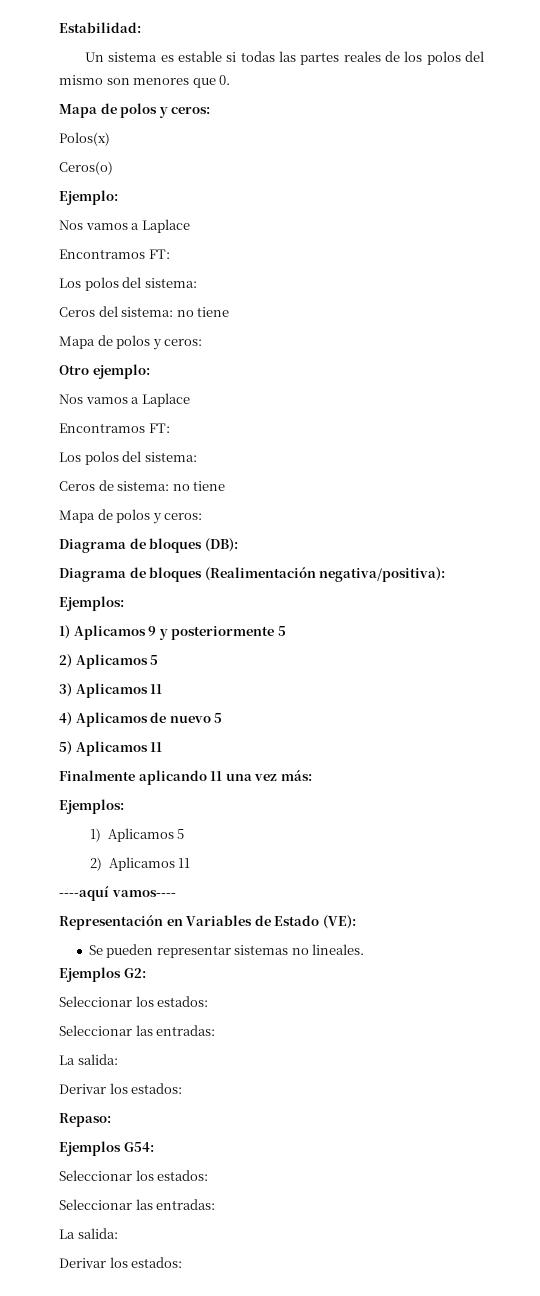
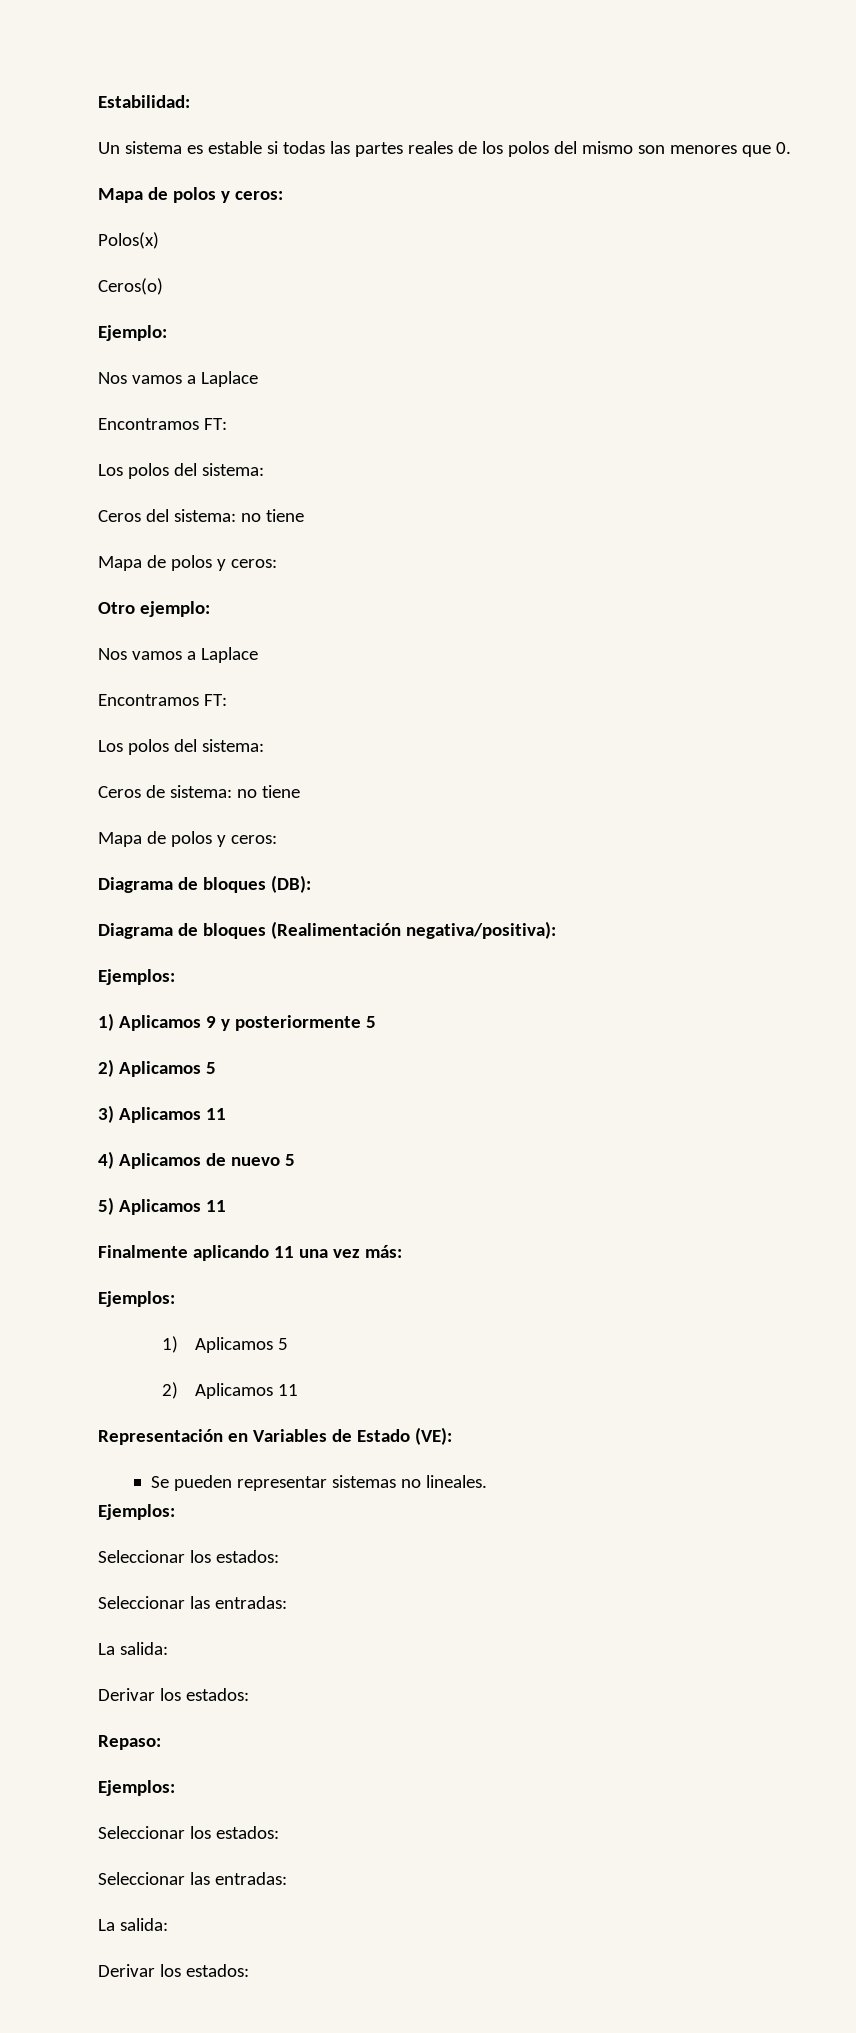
[59,886,176,901] // ----aquí vamos---- -> (298, 1390) none
[59,967,146,982] Ejemplos G2: -> [98,1504,175,1520] Ejemplos:
[59,1141,154,1156] Ejemplos G54: -> [98,1780,175,1796] Ejemplos:

